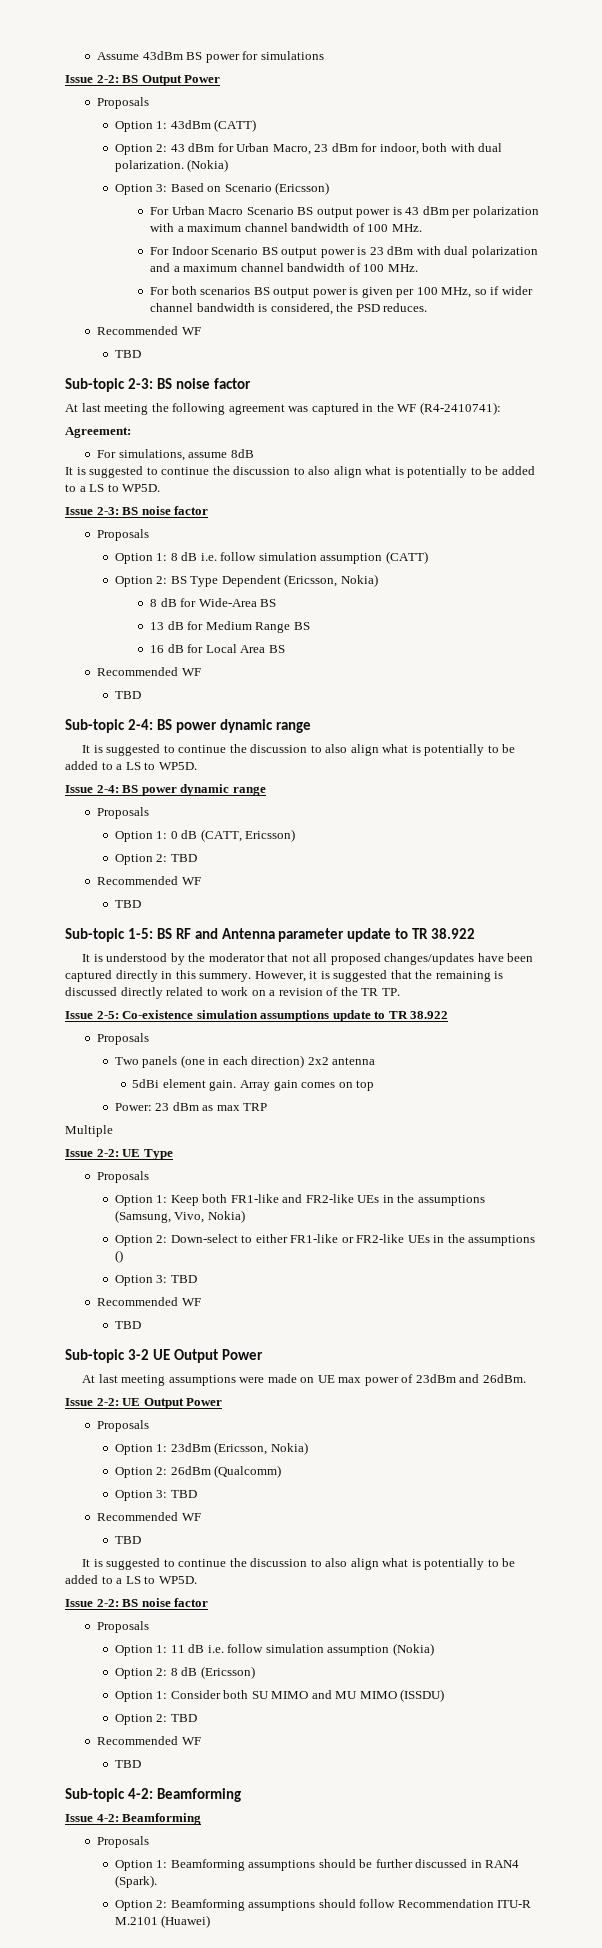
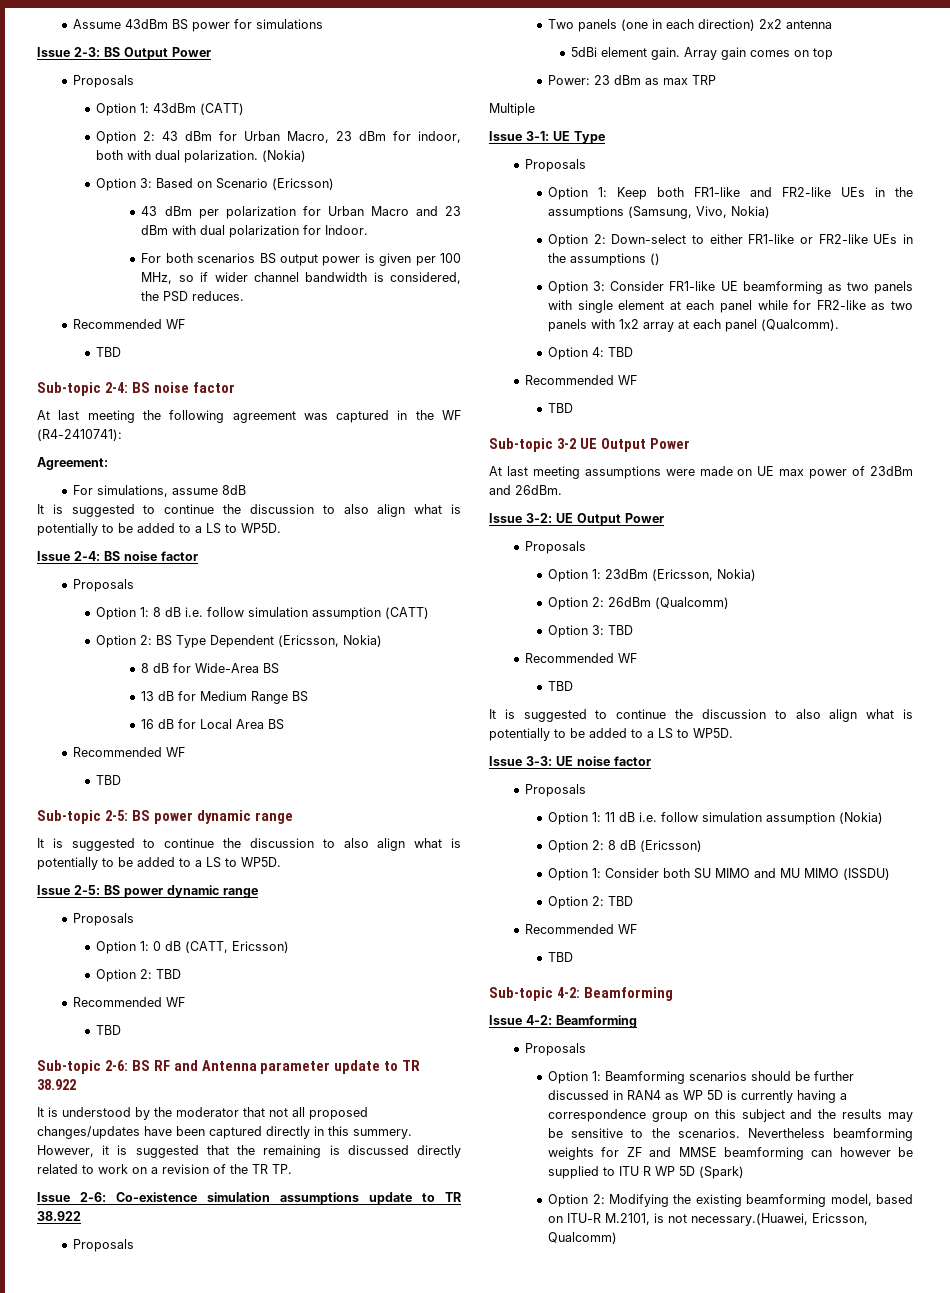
[96,75,119,83] 2-2: -> [74,47,100,57] 2-3:
[150,206,539,218] [150,223,422,232] [150,246,367,258] For Urban Macro Scenario BS output power is 43 dBm per polarization with a maximum channel bandwidth of 100 MHz. // For Indoor Scenario BS output power is -> [141,206,438,219] 43 dBm per polarization for Urban Macro and
[150,263,418,272] and a maximum channel bandwidth of 100 MHz. -> [303,225,369,235] for Indoor.
[127,378,153,389] 2-3: -> [104,382,128,393] 2-4:
[96,507,119,515] 2-3: -> [74,551,100,561] 2-4:
[127,719,153,730] 2-4: -> [104,810,128,821] 2-5:
[96,785,119,793] 2-4: -> [74,885,100,895] 2-5:
[127,928,153,939] 1-5: -> [104,1060,128,1071] 2-6:
[96,1011,119,1019] 2-5: -> [80,1192,106,1202] 2-6:
[96,1149,119,1157] 2-2: -> [526,131,549,141] 3-1:
(168, 1279) none -> [610,281,913,294] [548,300,913,313] [548,319,840,332] [548,347,605,360] Consider FR1-like UE beamforming as two panels with single element at each panel while for FR2-like as two panels with 1x2 array at each panel (Qualcomm). // Option 4:
[96,1398,119,1406] 2-2: -> [526,513,552,523] 3-2:
[96,1599,139,1607] 2-2: BS -> [526,756,573,766] 3-3: UE
[248,1860,316,1871] assumptions -> [689,1071,748,1081] scenarios
[114,1875,157,1888] [114,1899,532,1911] [114,1915,211,1928] (Spark). // Option 2: Beamforming assumptions should follow Recommendation ITU-R M.2101 (Huawei) -> [665,1090,848,1103] [548,1109,913,1122] [548,1128,913,1141] [548,1147,913,1160] [548,1166,745,1179] [548,1194,913,1207] [548,1213,869,1226] [548,1232,618,1244] as WP 5D is currently having a correspondence group on this subject and the results may be sensitive to the scenarios. Nevertheless beamforming weights for ZF and MMSE beamforming can however be supplied to ITU R WP 5D (Spark) // Option 2: Modifying the existing beamforming model, based on ITU-R M.2101, is not necessary.(Huawei, Ericsson, Qualcomm)

